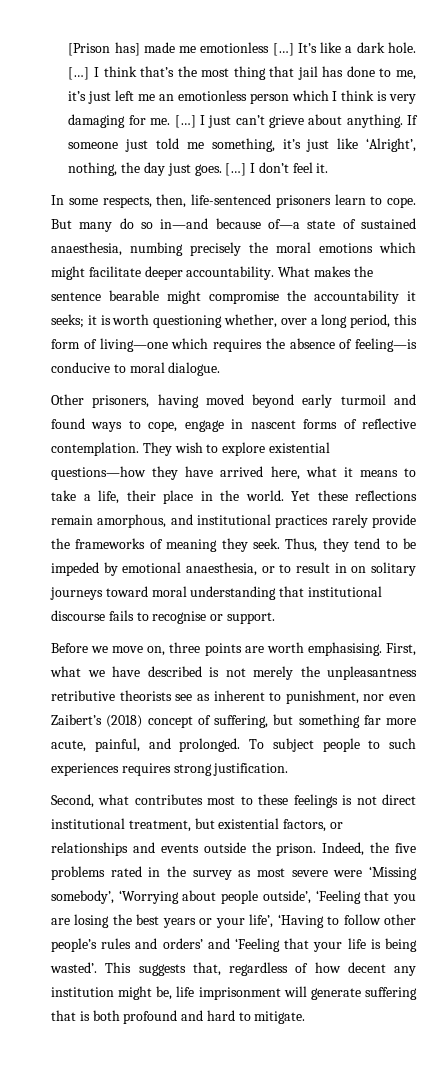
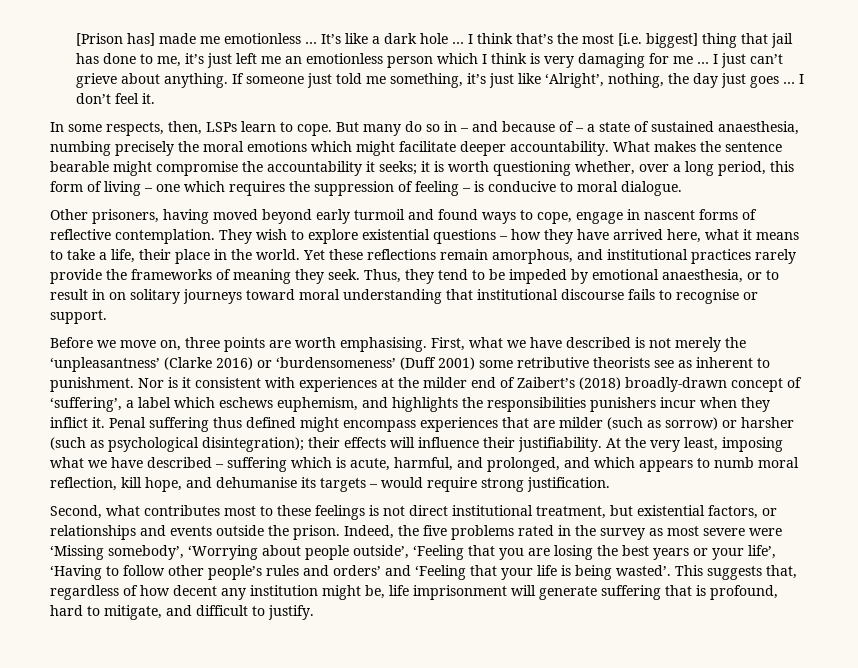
[272,43,294,56] […] -> [305,42,318,44] …
[388,42,416,53] [68,67,90,80] hole. […] -> [420,33,465,44] hole …
(230, 72) none -> [618,33,699,48] [i.e. biggest]
[150,115,196,128] me. […] -> [673,56,710,64] me …
[194,163,247,176] goes. […] -> [750,76,796,88] goes …
[191,194,331,208] life-sentenced prisoners -> [206,122,237,132] LSPs
[160,218,300,229] in—and because of—a -> [444,121,595,132] in – and because of – a
[99,338,417,352] living—one which requires the absence of feeling—is -> [104,181,484,196] living – one which requires the suppression of feeling – is
[51,466,146,480] questions—how -> [433,229,541,244] questions – how
[327,666,417,680] unpleasantness -> [50,357,513,372] ‘unpleasantness’ (Clarke 2016) or ‘burdensomeness’ (Duff 2001) some
[285,690,416,704] punishment, nor even -> [50,377,515,392] punishment. Nor is it consistent with experiences at the milder end of
(143, 721) none -> [625,377,727,392] broadly-drawn
[214,714,416,728] [51,738,416,752] [51,763,171,776] suffering, but something far more acute, painful, and prolonged. To subject people to such experiences requires -> [50,397,770,412] [50,417,794,432] [50,437,783,452] [50,457,799,472] [50,477,477,492] ‘suffering’, a label which eschews euphemism, and highlights the responsibilities punishers incur when they inflict it. Penal suffering thus defined might encompass experiences that are milder (such as sorrow) or harsher (such as psychological disintegration); their effects will influence their justifiability. At the very least, imposing what we have described – suffering which is acute, harmful, and prolonged, and which appears to numb moral reflection, kill hope, and dehumanise its targets – would require
[92,1010,306,1024] both profound and hard to mitigate. -> [710,585,778,600] [50,605,314,620] profound, hard to mitigate, and difficult to justify.

